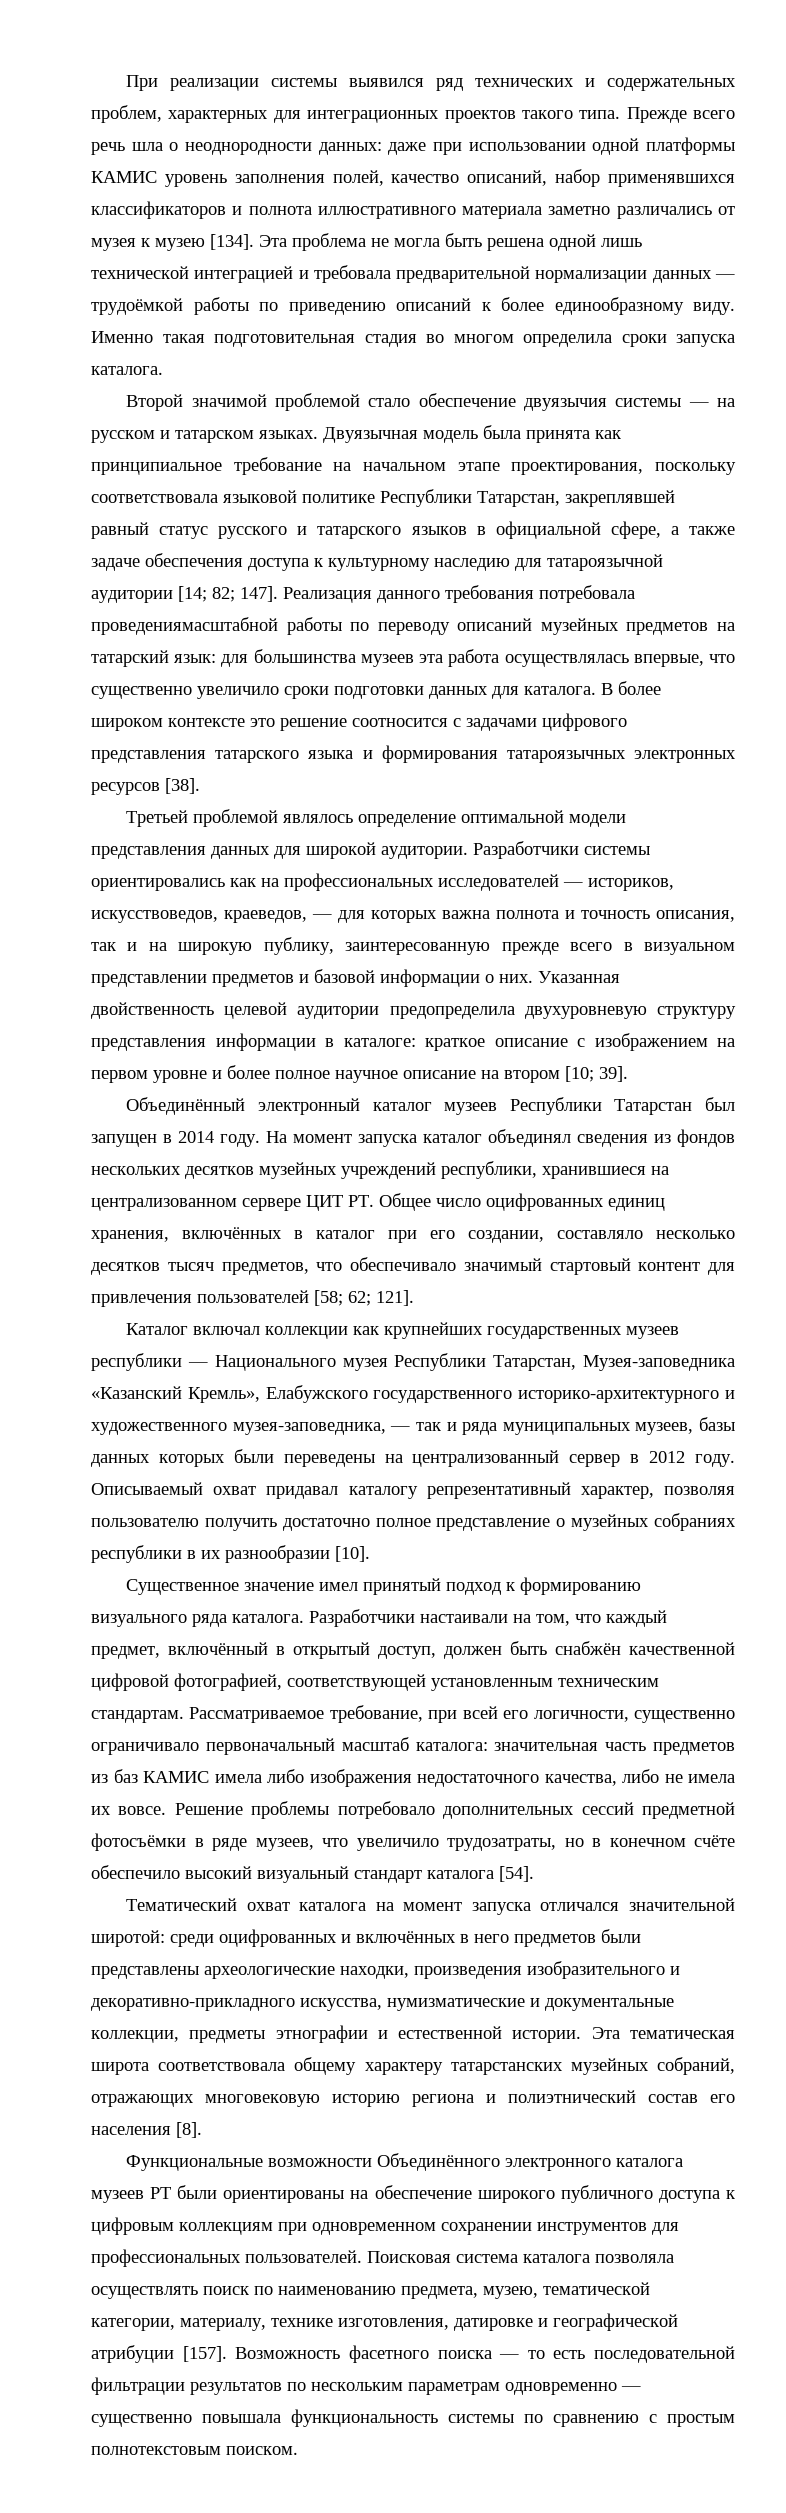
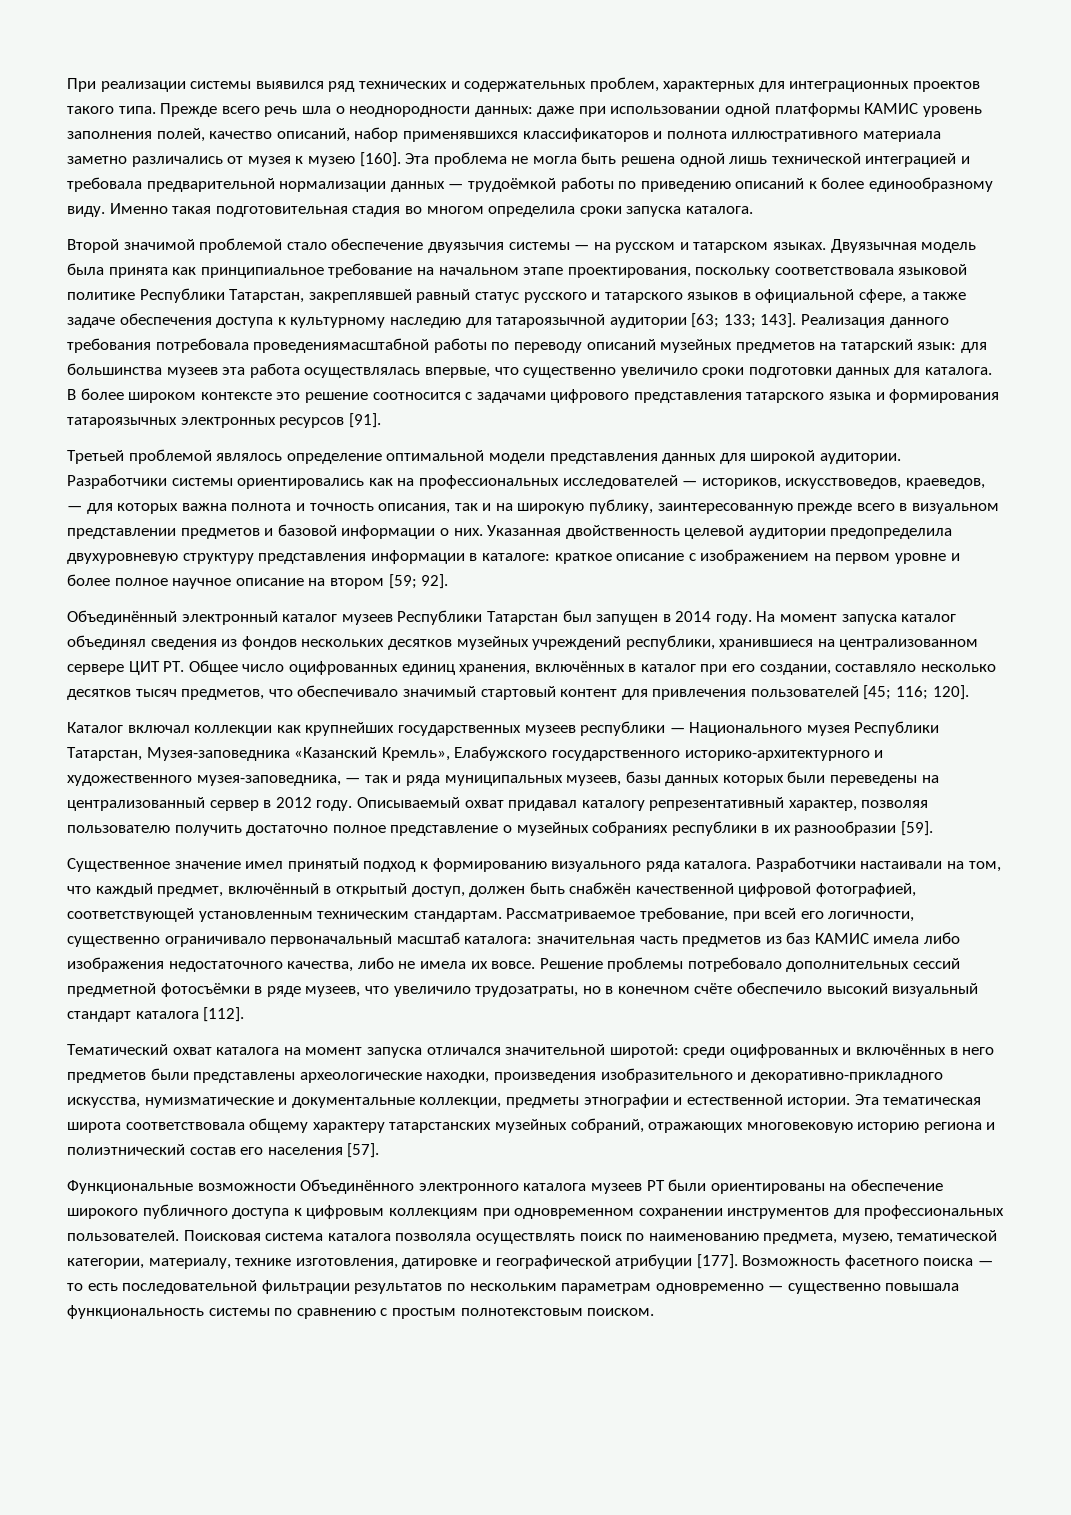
[210,234,254,250] [134]. -> [359,152,401,167] [160].
[178,586,278,602] [14; 82; 147]. -> [691,313,797,328] [63; 133; 143].
[165,778,200,794] [38]. -> [348,413,381,428] [91].
[565,1066,628,1082] [10; 39]. -> [388,574,449,589] [59; 92].
[314,1290,414,1306] [58; 62; 121]. -> [863,685,969,700] [45; 116; 120].
[335,1546,370,1562] [10]. -> [901,821,934,836] [59].
[499,1866,534,1882] [54]. -> [203,1007,245,1022] [112].
[176,2122,202,2138] [8]. -> [347,1143,380,1158] [57].
[182,2346,227,2362] [157]. -> [696,1254,738,1269] [177].

